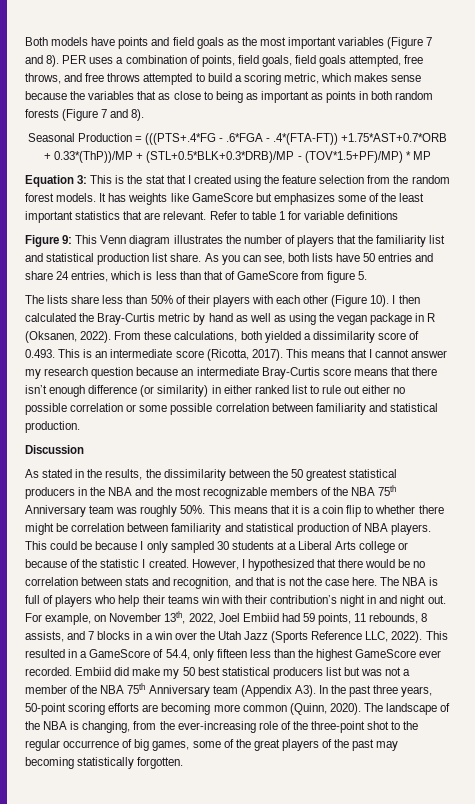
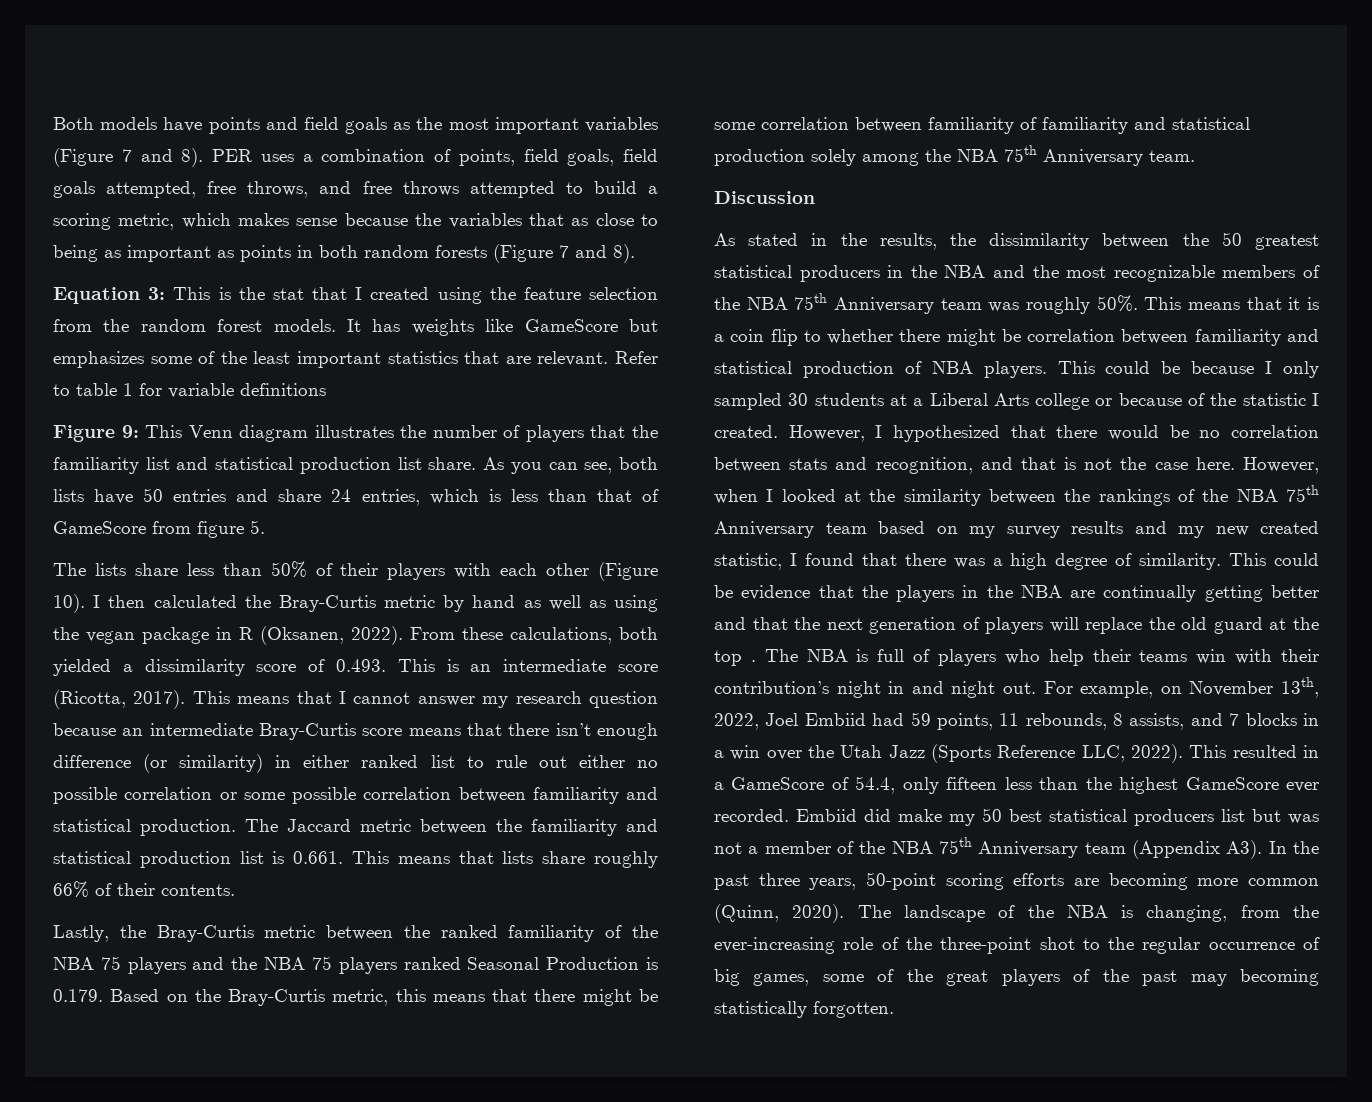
[27,133,448,145] [44,151,431,163] // Seasonal Production = (((PTS+.4*FG - .6*FGA - .4*(FTA-FT)) +1.75*AST+0.7*ORB + 0.33*(ThP))/MP + (STL+0.5*BLK+0.3*DRB)/MP - (TOV*1.5+PF)/MP) * MP -> (635, 253) none
(80, 427) none -> [245,819,658,836] [53,851,658,868] [53,881,235,898] [53,925,658,942] [53,956,658,974] [53,989,658,1006] [714,117,1250,134] [714,145,1195,166] The Jaccard metric between the familiarity and statistical production list is 0.661. This means that lists share roughly 66% of their contents. // Lastly, the Bray-Curtis metric between the ranked familiarity of the NBA 75 players and the NBA 75 players ranked Seasonal Production is 0.179. Based on the Bray-Curtis metric, this means that there might be some correlation between familiarity of familiarity and statistical production solely among the NBA 75th Anniversary team.
(378, 581) none -> [1243,457,1319,474] [714,485,1319,506] [714,521,1319,538] [714,553,1319,570] [714,585,1319,602] [714,617,1319,634] [714,650,756,666] However, when I looked at the similarity between the rankings of the NBA 75th Anniversary team based on my survey results and my new created statistic, I found that there was a high degree of similarity. This could be evidence that the players in the NBA are continually getting better and that the next generation of players will replace the old guard at the top .

